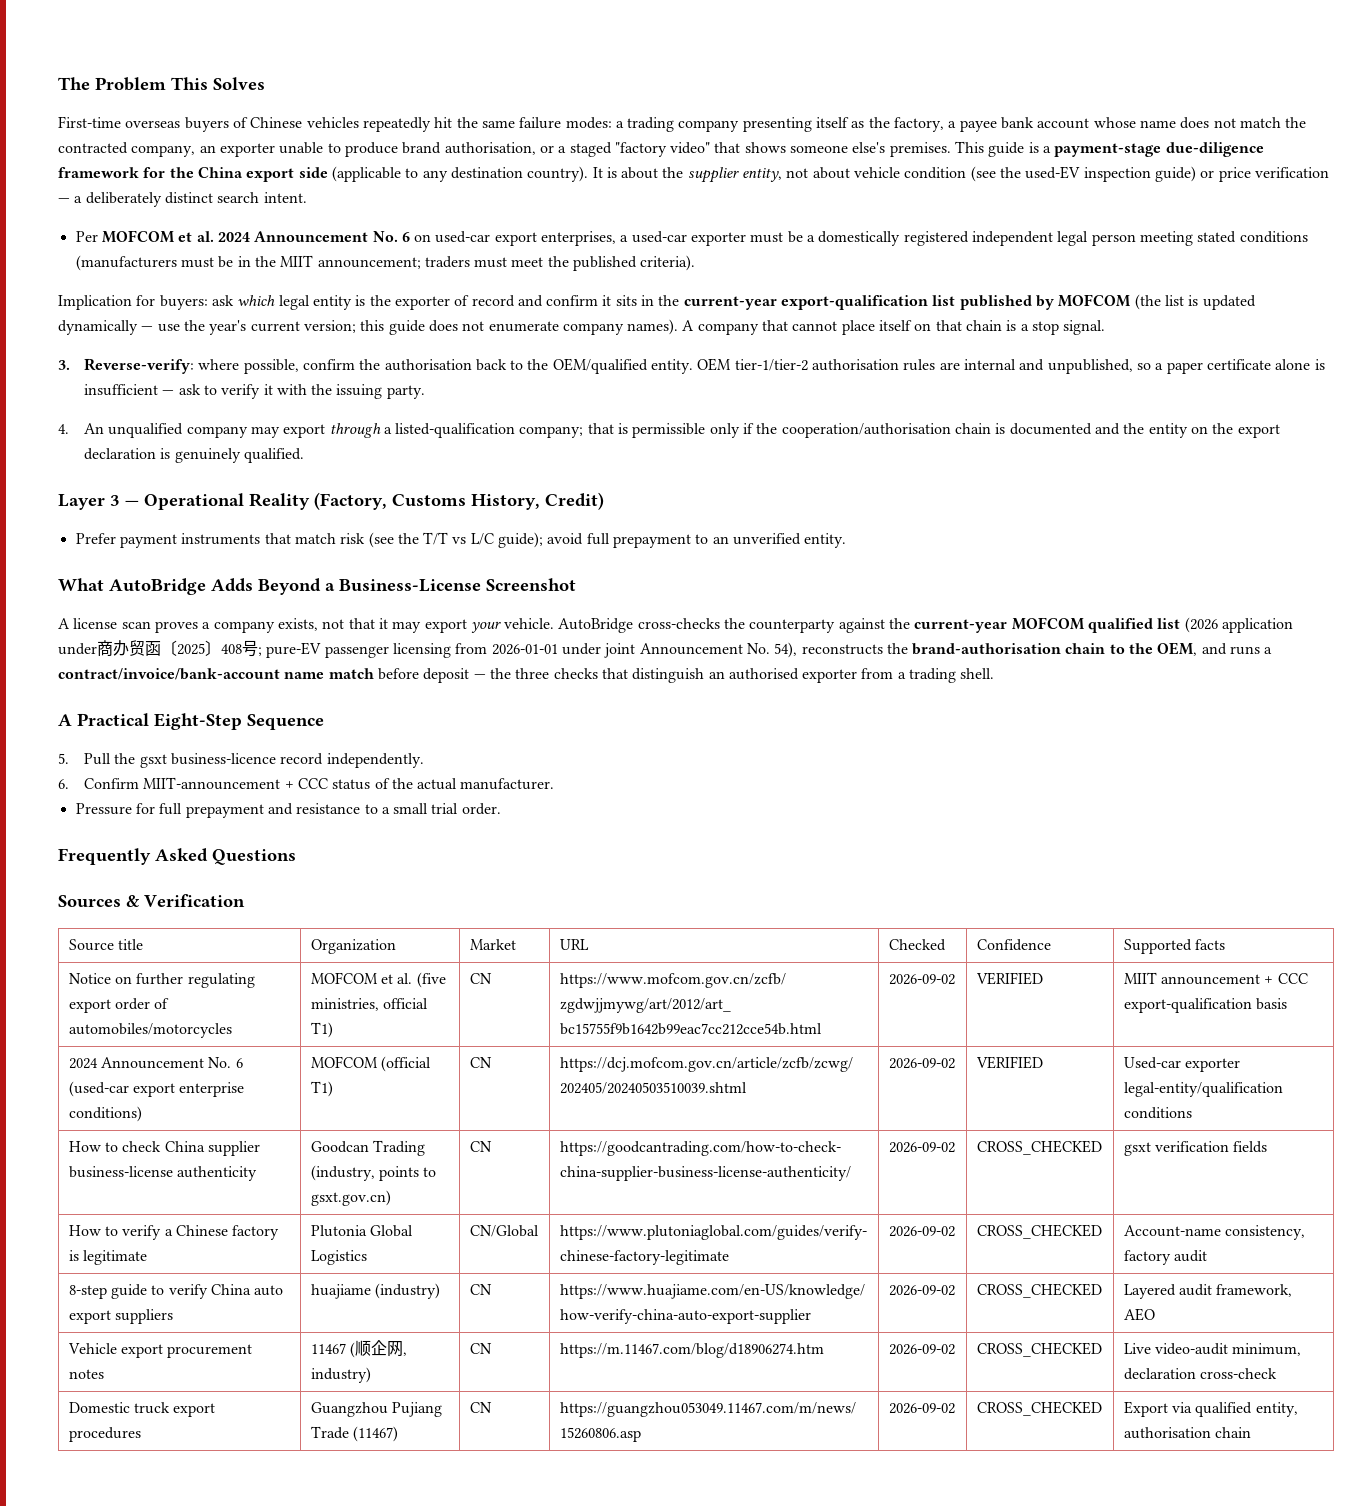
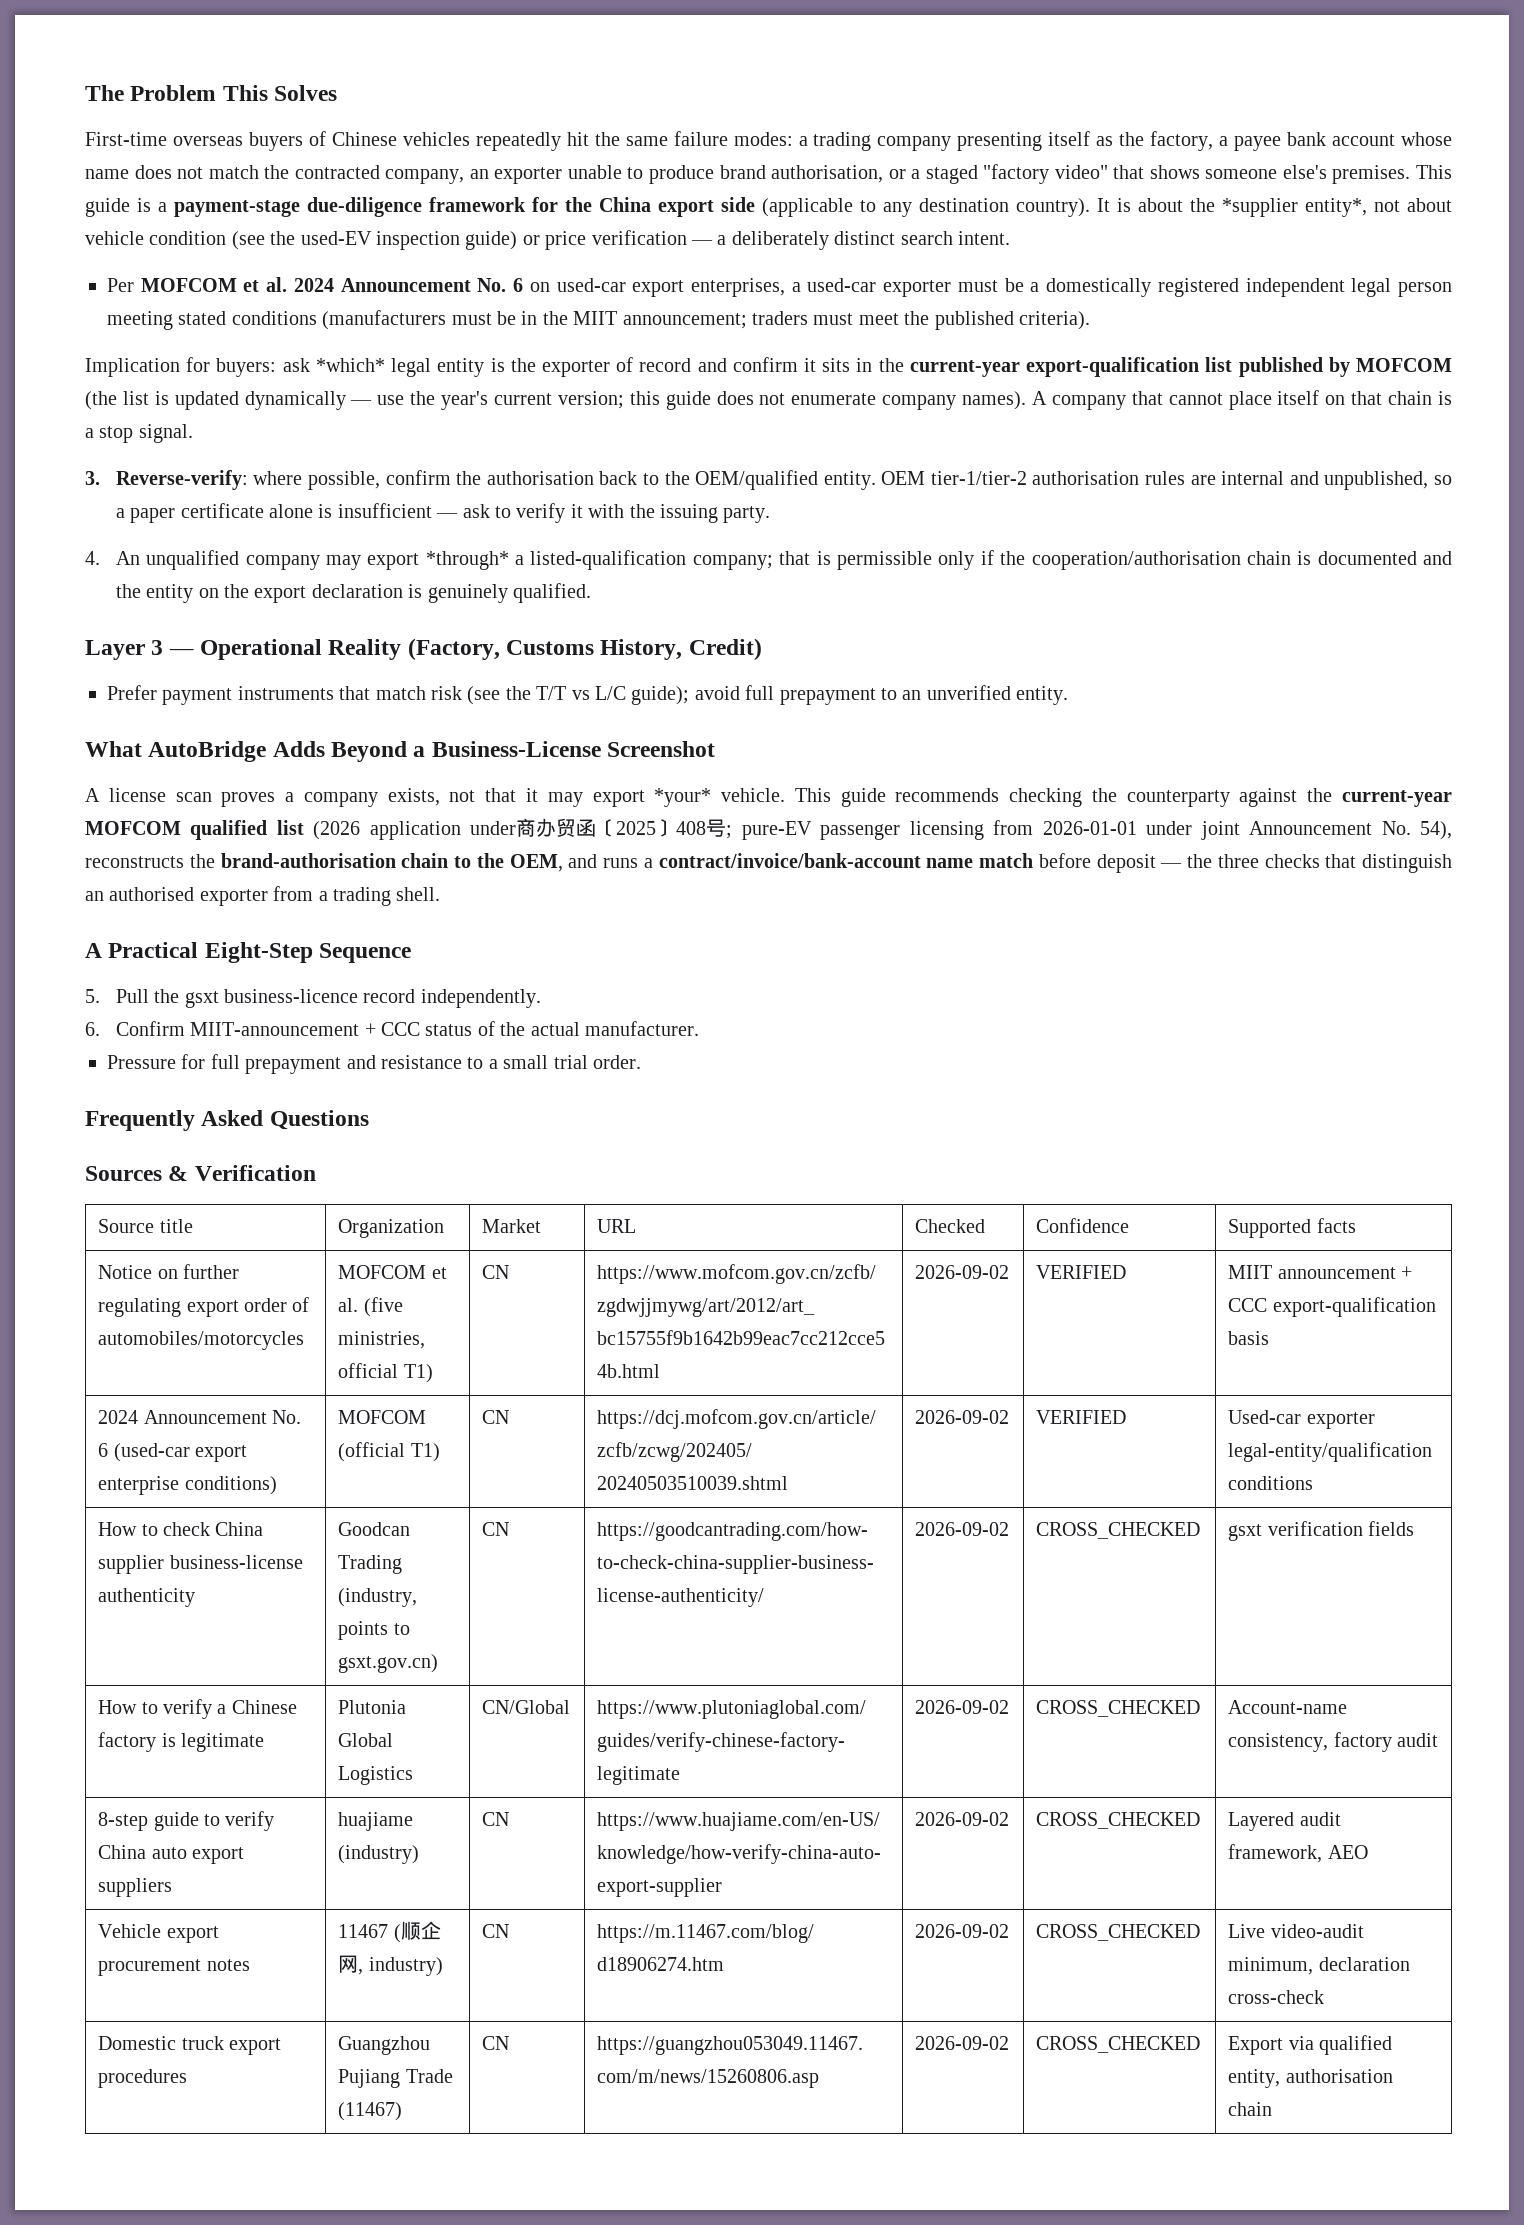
[687,167,783,183] supplier entity, -> [1222,198,1367,217] *supplier entity*,
[237,295,276,306] which -> [315,358,385,372] *which*
[329,423,381,438] through -> [425,551,509,570] *through*
[470,618,720,633] your vehicle. AutoBridge cross-checks -> [654,788,1083,807] *your* vehicle. This guide recommends checking

